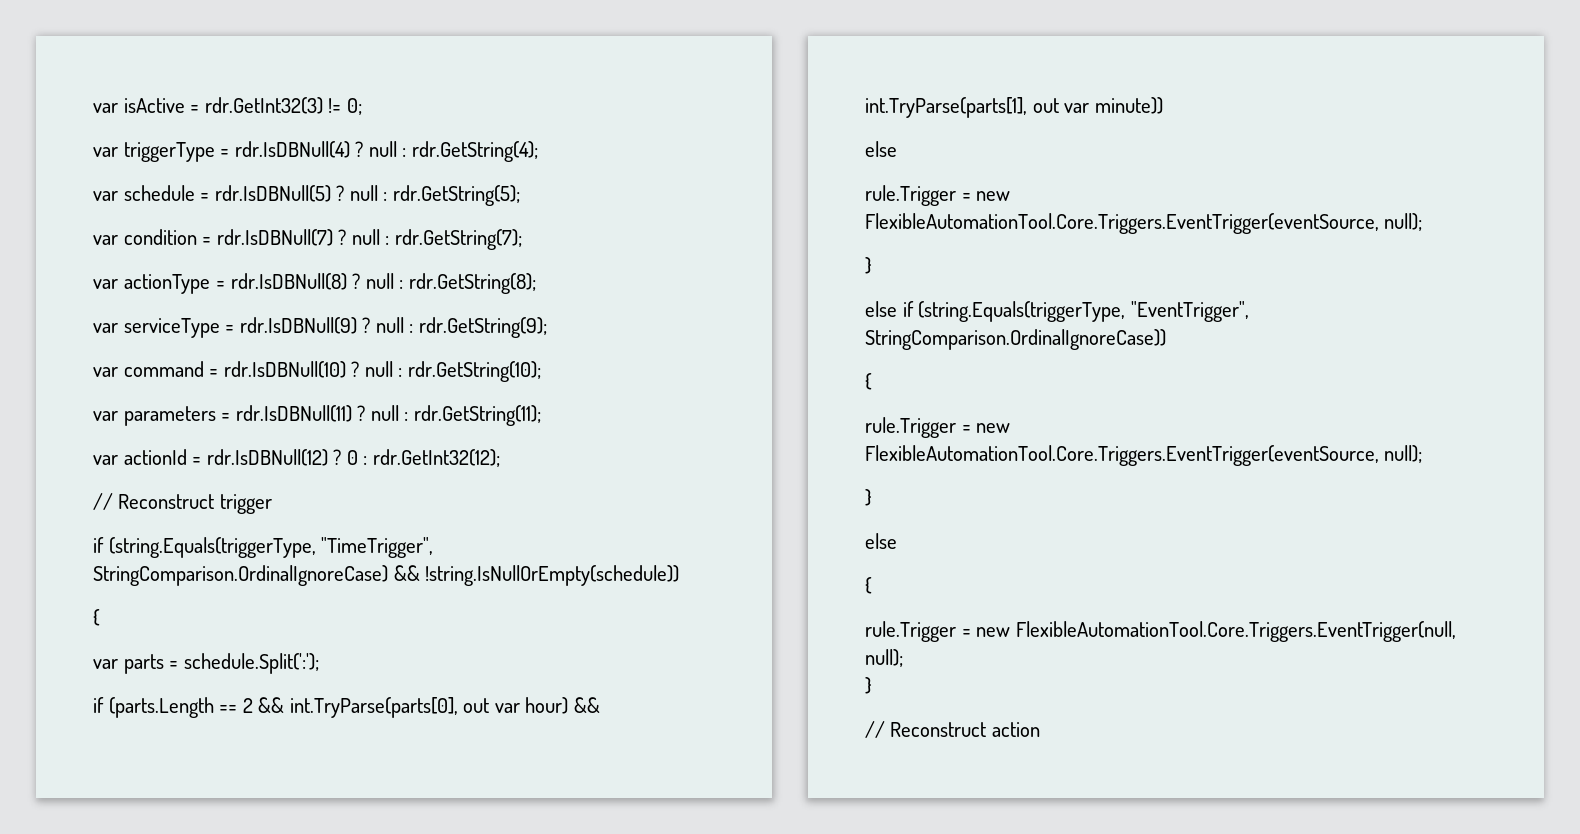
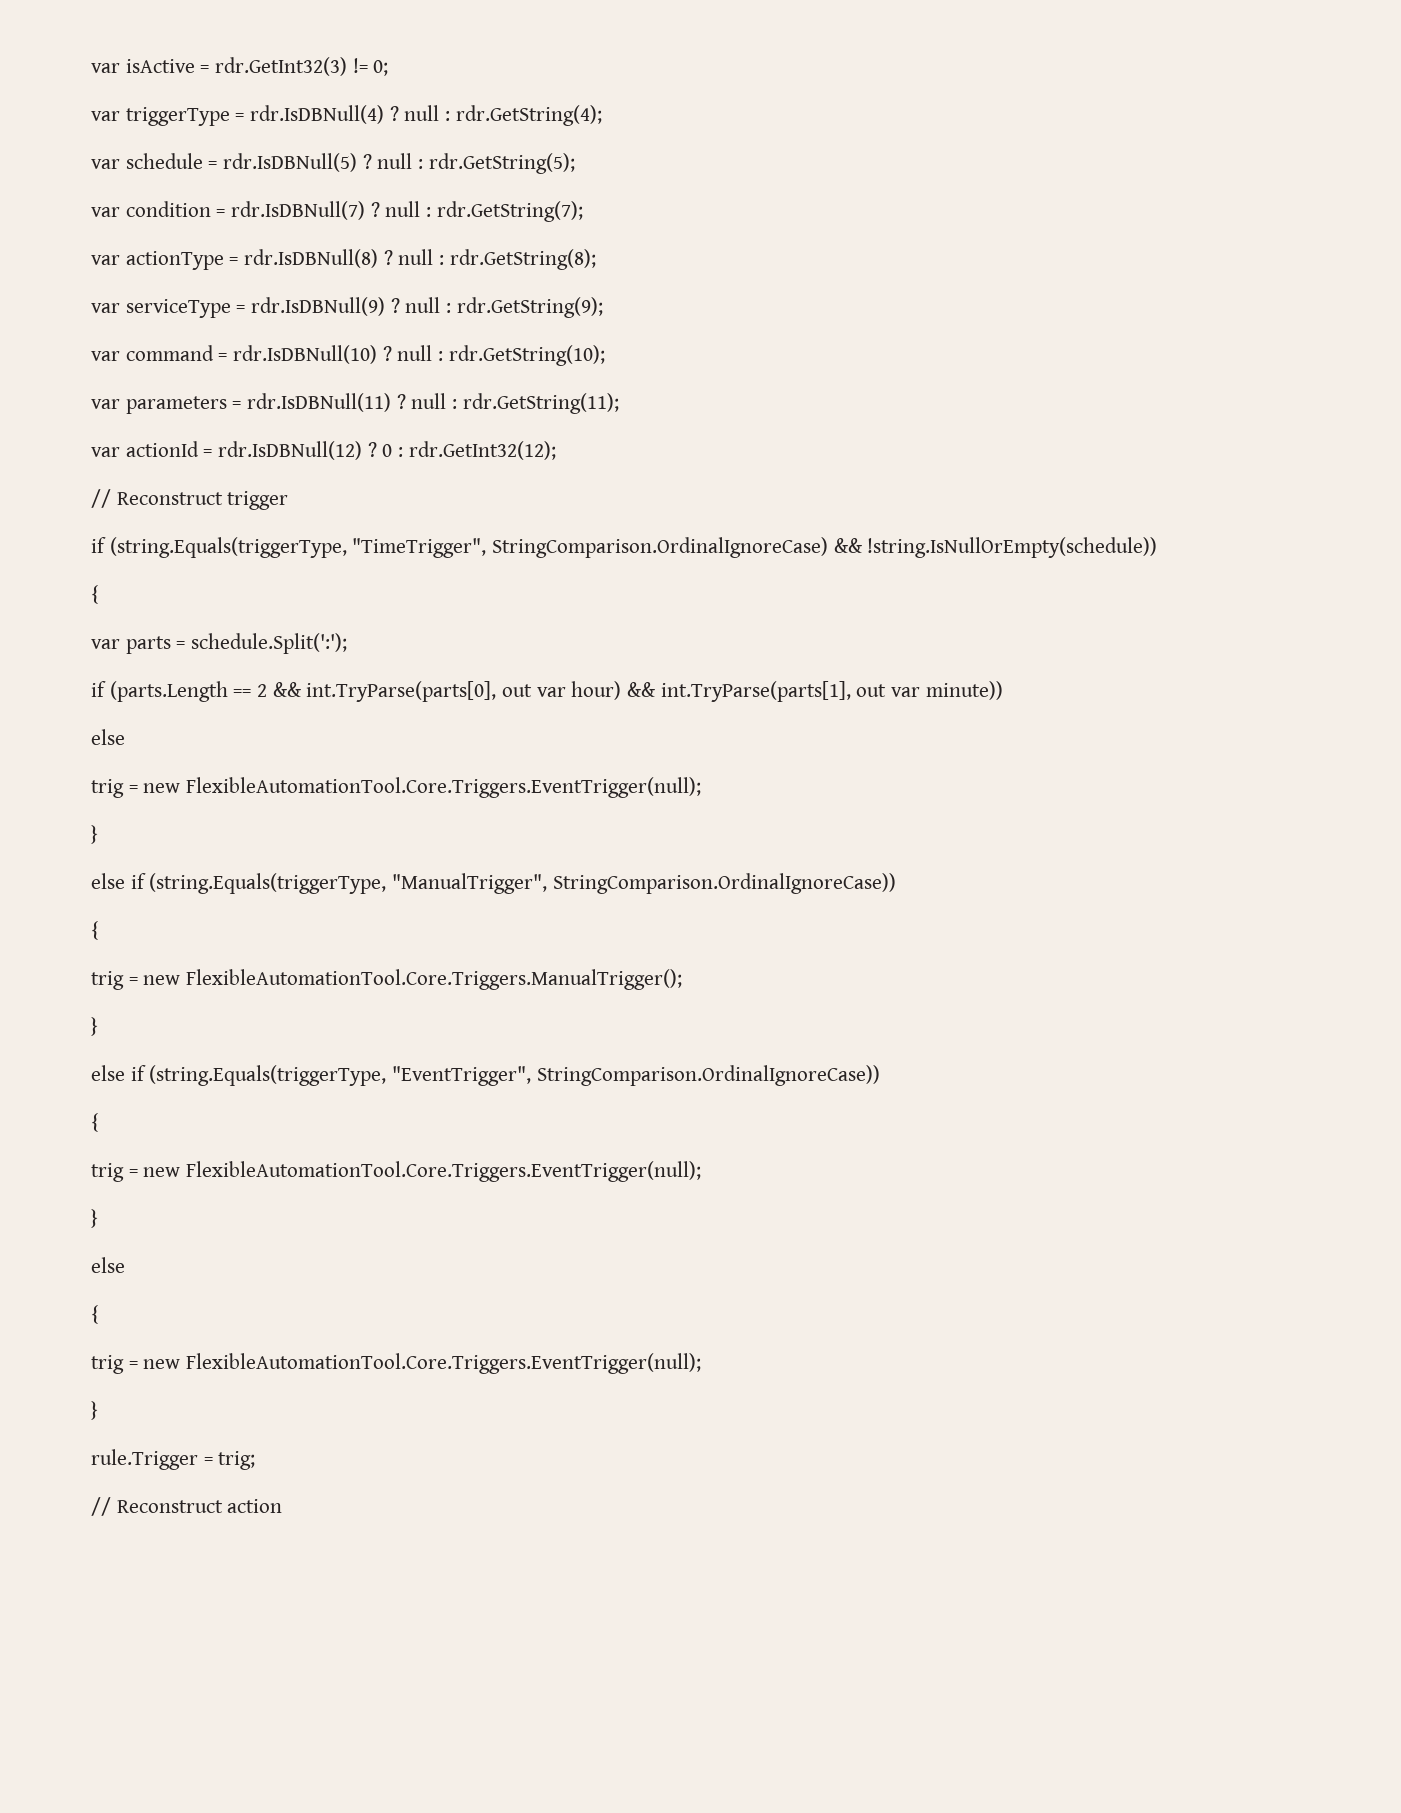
[865,185,1011,206] [865,213,1423,234] rule.Trigger = new FlexibleAutomationTool.Core.Triggers.EventTrigger(eventSource, null); -> [91,777,702,798] [91,825,98,844] [91,873,896,894] [91,921,98,940] [91,969,683,990] trig = new FlexibleAutomationTool.Core.Triggers.EventTrigger(null); // } // else if (string.Equals(triggerType, "ManualTrigger", StringComparison.OrdinalIgnoreCase)) // { // trig = new FlexibleAutomationTool.Core.Triggers.ManualTrigger();
[865,417,1011,438] [865,445,1423,466] rule.Trigger = new FlexibleAutomationTool.Core.Triggers.EventTrigger(eventSource, null); -> [91,1161,702,1182] trig = new FlexibleAutomationTool.Core.Triggers.EventTrigger(null);
[865,621,1457,642] [865,649,903,667] [865,677,872,694] rule.Trigger = new FlexibleAutomationTool.Core.Triggers.EventTrigger(null, null); // } -> [91,1353,702,1374] [91,1401,98,1420] [91,1449,256,1470] trig = new FlexibleAutomationTool.Core.Triggers.EventTrigger(null); // } // rule.Trigger = trig;

